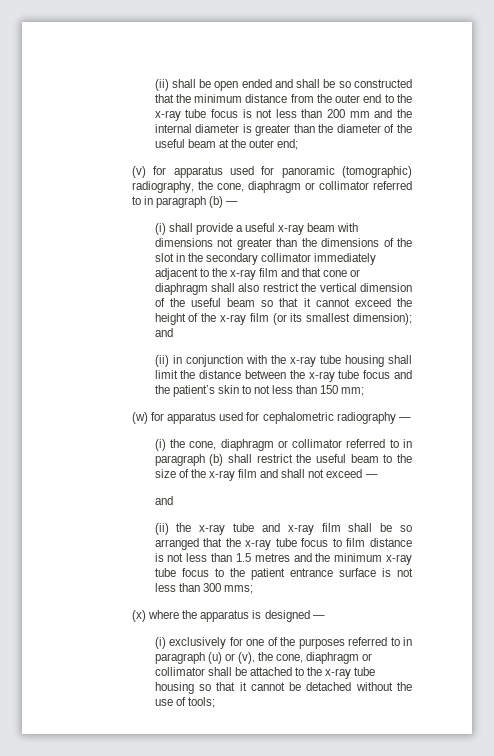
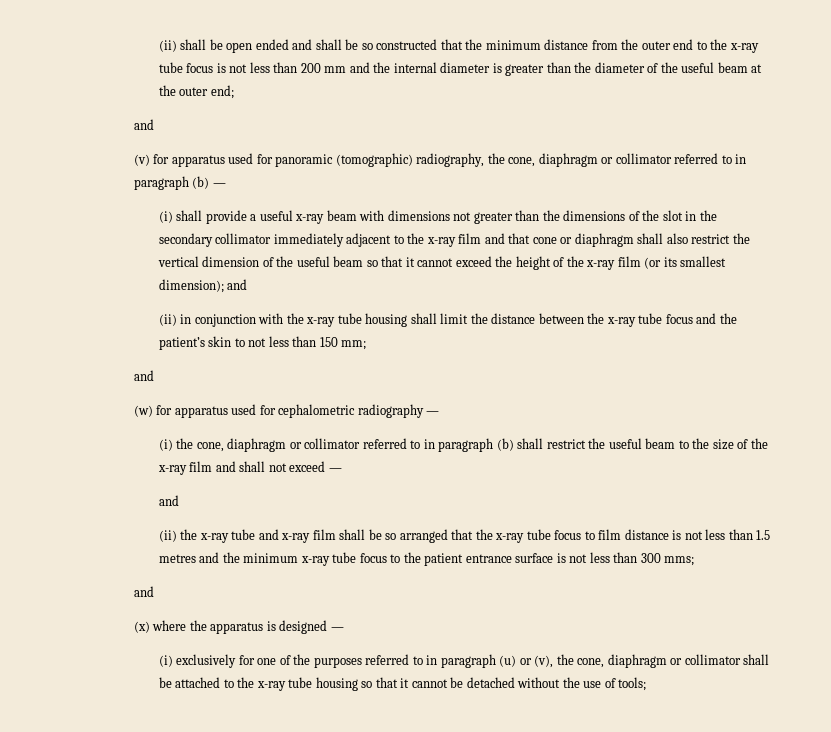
(299, 144) none -> [133,119,154,130] // and
(365, 391) none -> [133,370,154,381] // and
(253, 589) none -> [133,586,154,597] // and

